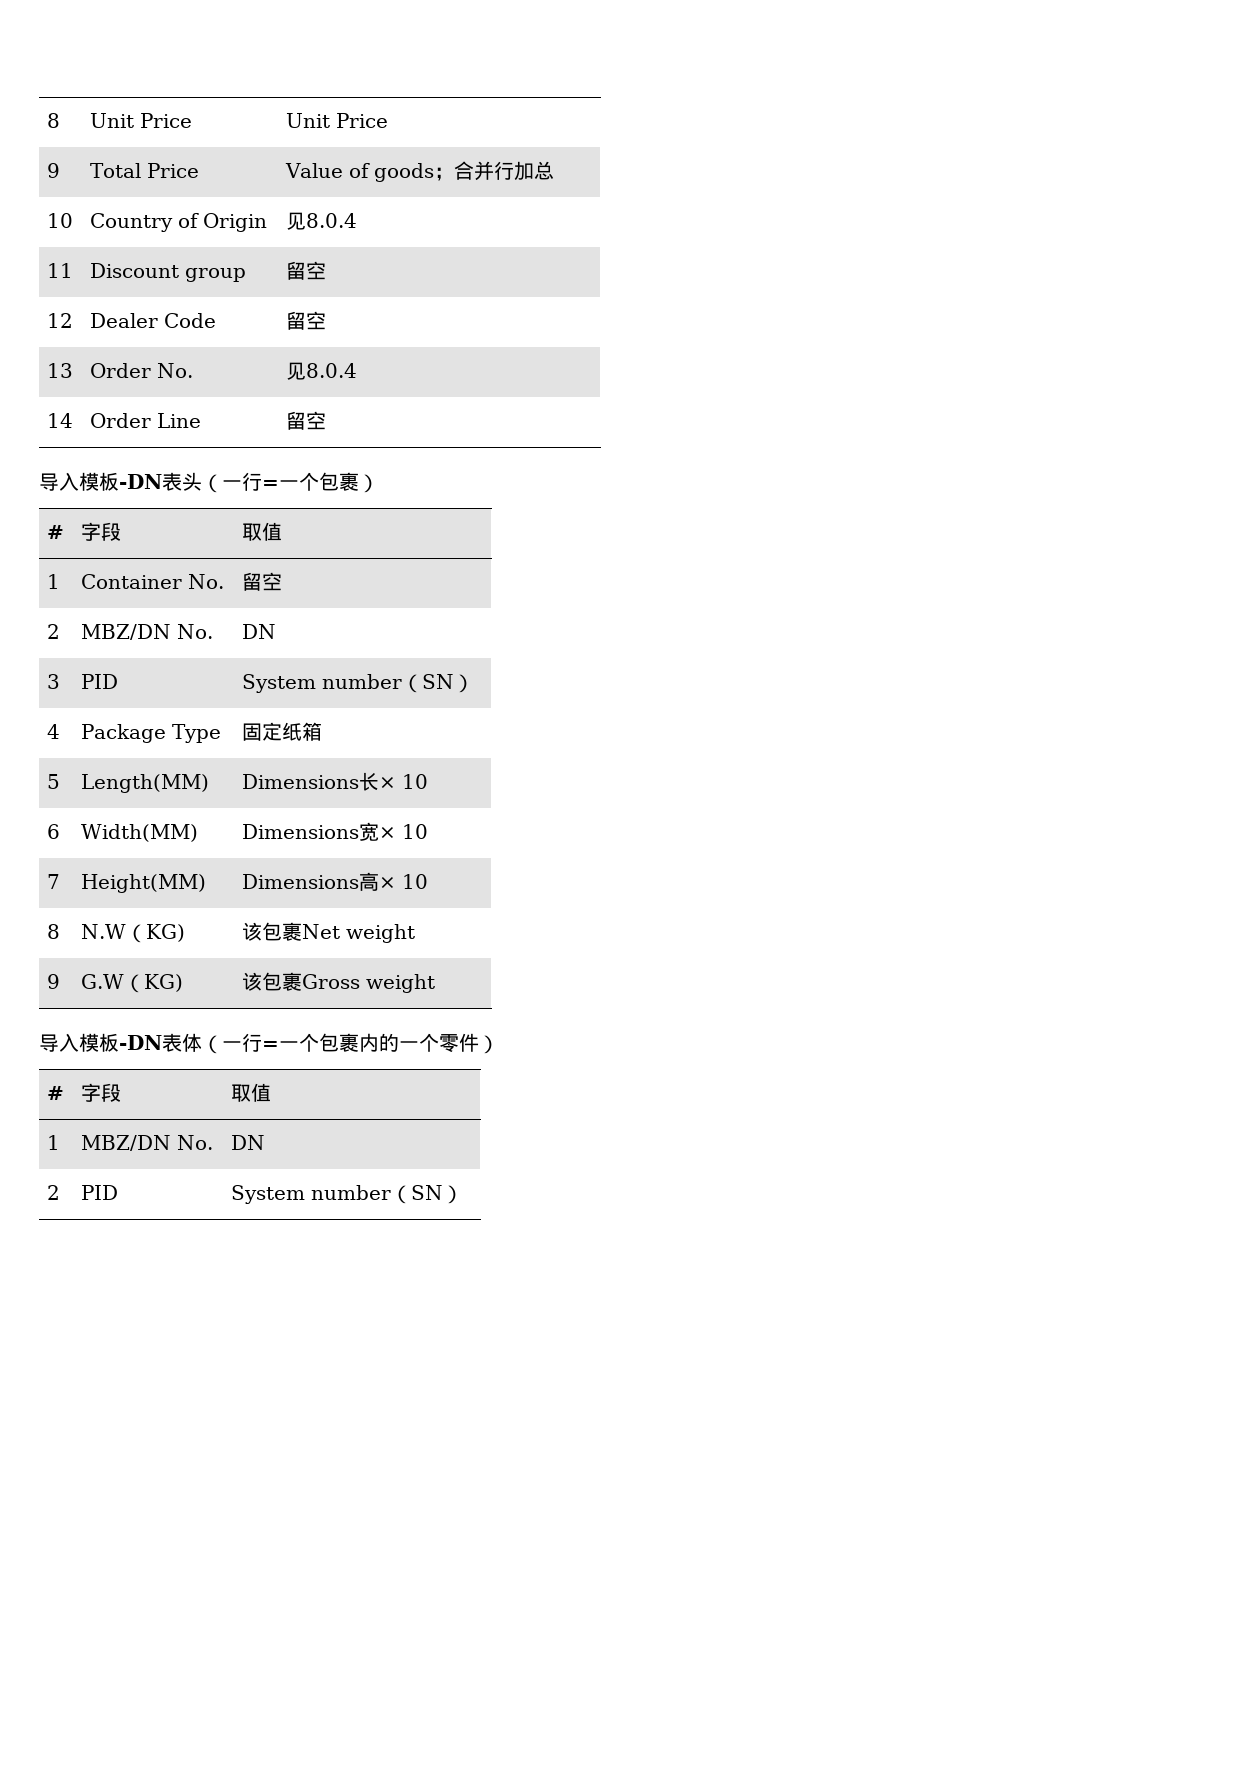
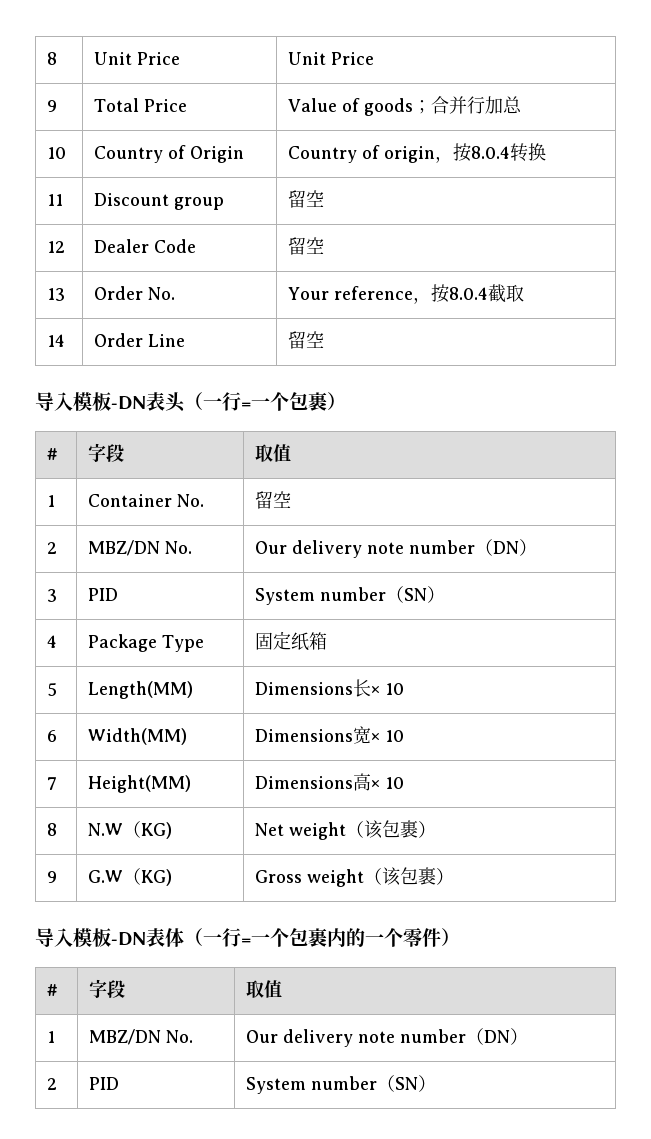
[286,212,358,230] 见8.0.4 -> [287,143,546,163] Country of origin，按8.0.4转换
[286,362,358,380] 见8.0.4 -> [287,284,524,304] Your reference，按8.0.4截取
[242,624,277,639] DN -> [254,539,537,558] Our delivery note number（DN）
[242,922,416,943] 该包裹Net weight -> [254,820,436,840] Net weight（该包裹）
[242,972,436,993] 该包裹Gross weight -> [254,867,454,887] Gross weight（该包裹）
[231,1135,266,1150] DN -> [245,1028,528,1047] Our delivery note number（DN）

